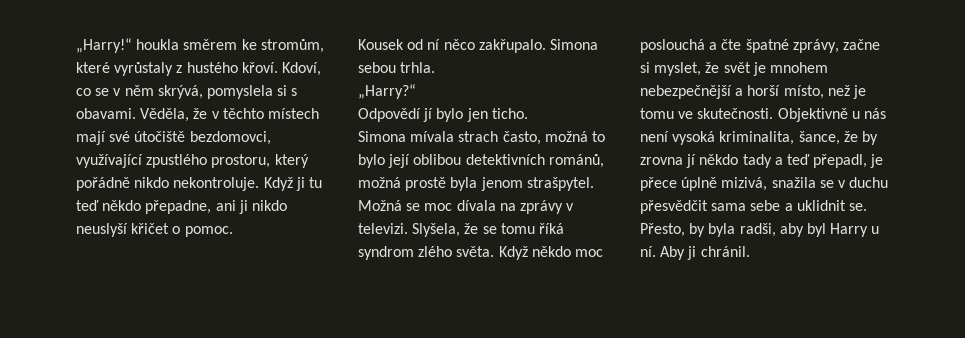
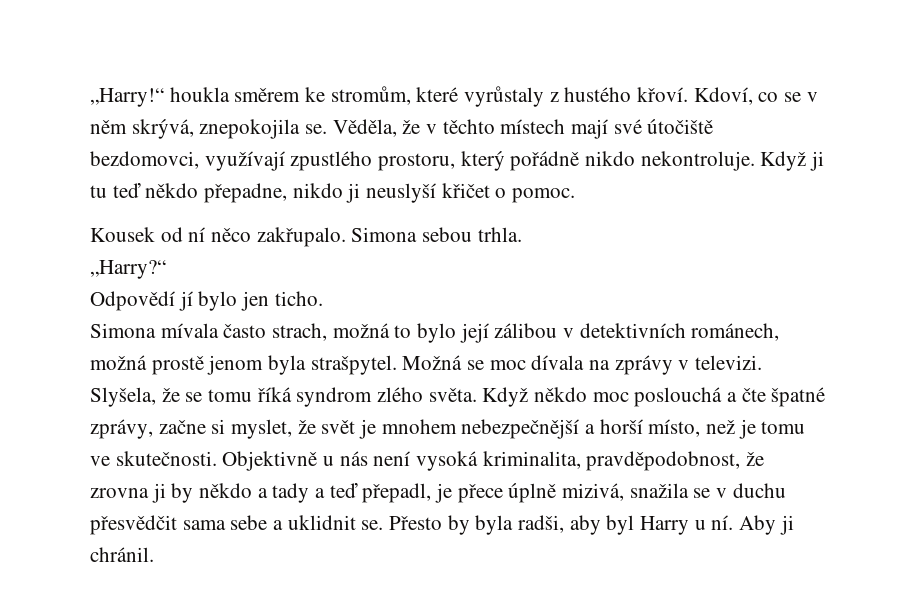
[206,85,298,99] [76,108,136,119] pomyslela si s obavami. -> [199,119,328,139] znepokojila se.
[76,154,143,168] využívající -> [204,151,285,171] využívají
[215,200,287,214] ani ji nikdo -> [292,183,361,203] nikdo ji
[458,131,541,145] strach často, -> [223,323,328,341] často strach,
[413,154,604,168] [358,177,523,191] oblibou detektivních románů, možná prostě byla jenom -> [494,323,780,341] [90,355,307,375] zálibou v detektivních románech, možná prostě jenom byla
[798,131,878,145] [640,154,739,168] šance, že by zrovna jí někdo -> [586,451,765,471] [90,483,268,503] pravděpodobnost, že zrovna ji by někdo a
[640,223,685,237] Přesto, -> [389,516,443,530] Přesto

